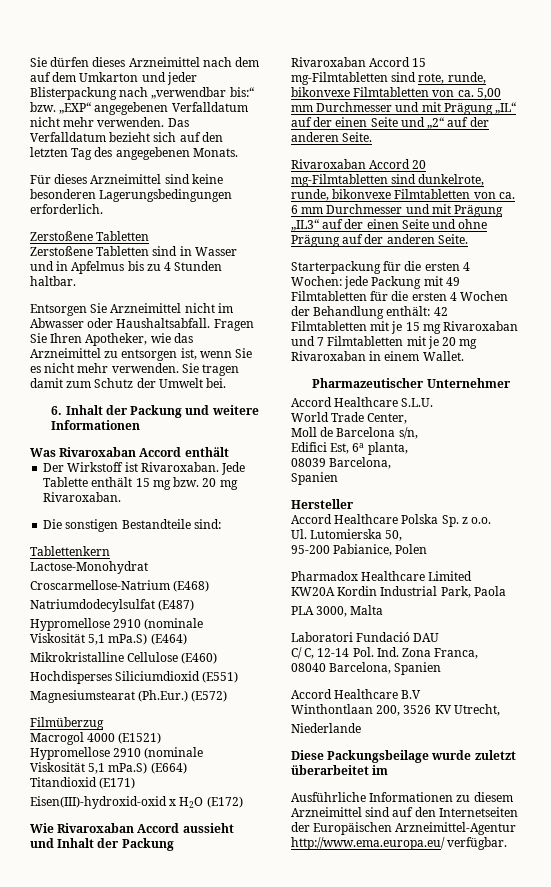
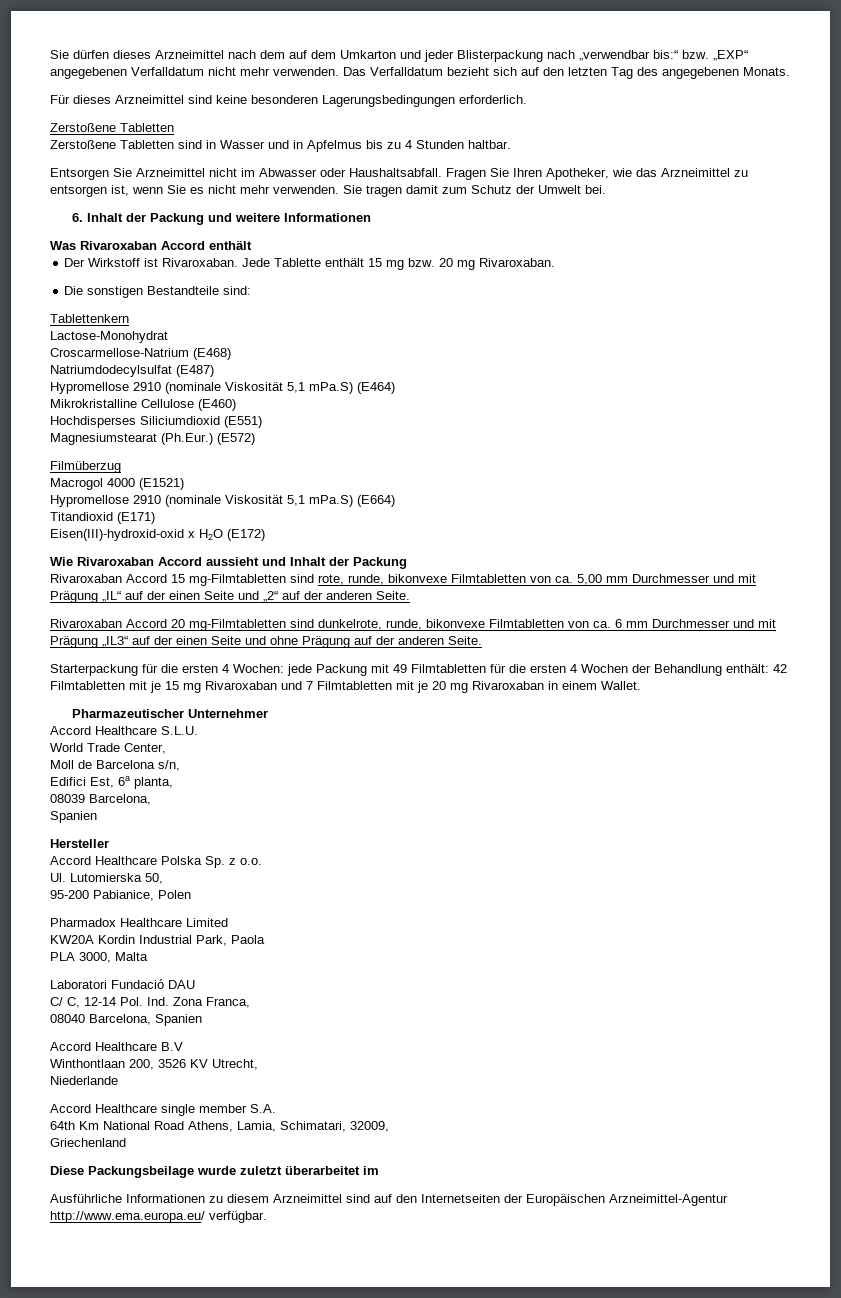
(361, 728) none -> [50,1104,276,1116] [50,1121,389,1132] [50,1138,126,1147] // Accord Healthcare single member S.A. // 64th Km National Road Athens, Lamia, Schimatari, 32009, // Griechenland

